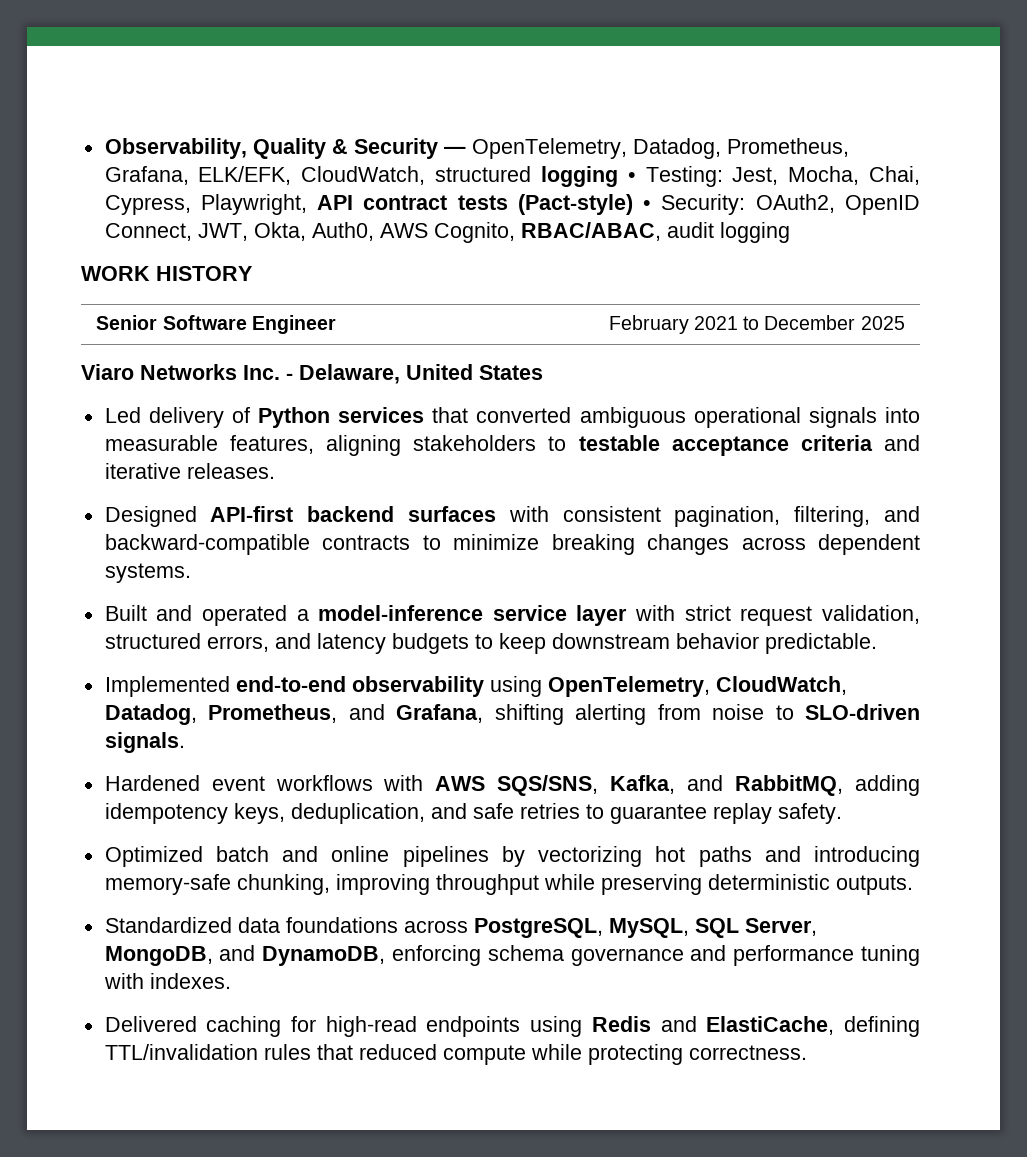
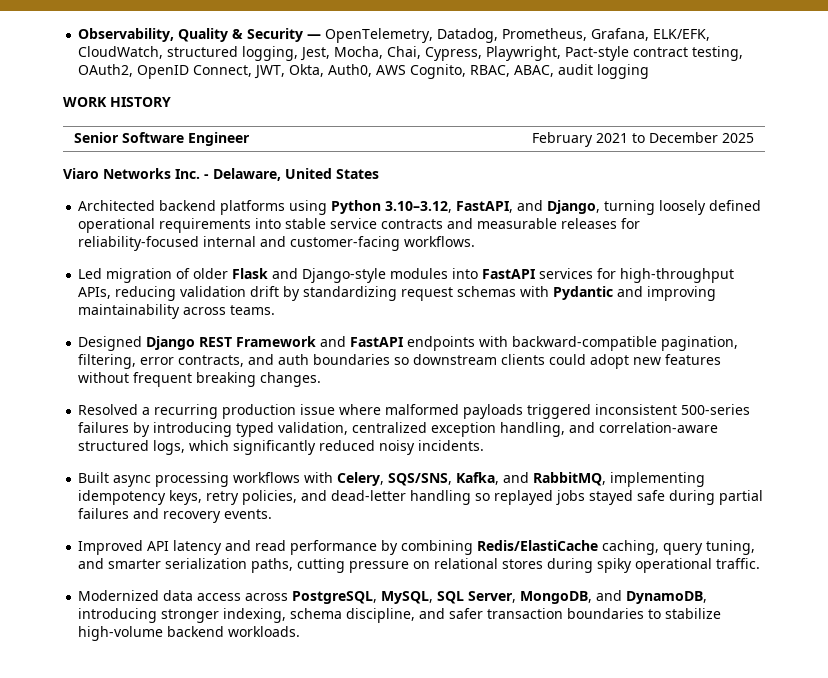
[540,166,723,187] logging • Testing: -> [242,46,299,61] logging,
[317,194,746,215] API contract tests (Pact-style) • Security: -> [565,46,744,61] Pact-style contract testing,
[520,222,661,241] RBAC/ABAC, -> [470,65,555,77] RBAC, ABAC,
[104,407,920,428] [104,435,921,456] [104,463,275,479] [104,506,921,527] [104,534,920,555] [104,563,191,583] [104,605,920,626] [104,633,877,654] [104,676,847,697] [104,704,921,725] [104,732,185,753] [104,775,265,791] Led delivery of Python services that converted ambiguous operational signals into measurable features, aligning stakeholders to testable acceptance criteria and iterative releases. // Designed API-first backend surfaces with consistent pagination, filtering, and backward-compatible contracts to minimize breaking changes across dependent systems. // Built and operated a model-inference service layer with strict request validation, structured errors, and latency budgets to keep downstream behavior predictable. // Implemented end-to-end observability using OpenTelemetry, CloudWatch, Datadog, Prometheus, and Grafana, shifting alerting from noise to SLO-driven signals. // Hardened event -> [78,200,762,215] [78,218,641,233] [78,236,476,251] [78,268,735,283] [78,286,717,301] [78,304,276,319] [78,336,739,351] [78,354,722,369] [78,372,322,387] [78,404,751,419] [78,422,719,437] [78,440,485,455] [78,472,230,487] Architected backend platforms using Python 3.10–3.12, FastAPI, and Django, turning loosely defined operational requirements into stable service contracts and measurable releases for reliability-focused internal and customer-facing workflows. // Led migration of older Flask and Django-style modules into FastAPI services for high-throughput APIs, reducing validation drift by standardizing request schemas with Pydantic and improving maintainability across teams. // Designed Django REST Framework and FastAPI endpoints with backward-compatible pagination, filtering, error contracts, and auth boundaries so downstream clients could adopt new features without frequent breaking changes. // Resolved a recurring production issue where malformed payloads triggered inconsistent 500-series failures by introducing typed validation, centralized exception handling, and correlation-aware structured logs, which significantly reduced noisy incidents. // Built async processing
[435,776,486,791] AWS -> [337,472,385,486] Celery,
[855,775,921,796] adding -> [610,472,706,487] implementing
[290,803,842,824] [104,846,921,867] [104,874,913,895] [104,917,398,933] deduplication, and safe retries to guarantee replay safety. // Optimized batch and online pipelines by vectorizing hot paths and introducing memory-safe chunking, improving throughput while preserving deterministic outputs. // Standardized data foundations -> [206,490,764,505] [78,508,273,523] [78,540,756,555] [78,558,761,573] [78,590,242,601] retry policies, and dead-letter handling so replayed jobs stayed safe during partial failures and recovery events. // Improved API latency and read performance by combining Redis/ElastiCache caching, query tuning, and smarter serialization paths, cutting pressure on relational stores during spiky operational traffic. // Modernized data access
[392,945,921,966] [103,973,231,989] [104,1016,920,1037] [104,1044,807,1065] enforcing schema governance and performance tuning with indexes. // Delivered caching for high-read endpoints using Redis and ElastiCache, defining TTL/invalidation rules that reduced compute while protecting correctness. -> [78,608,722,623] [78,626,301,641] introducing stronger indexing, schema discipline, and safer transaction boundaries to stabilize high-volume backend workloads.

